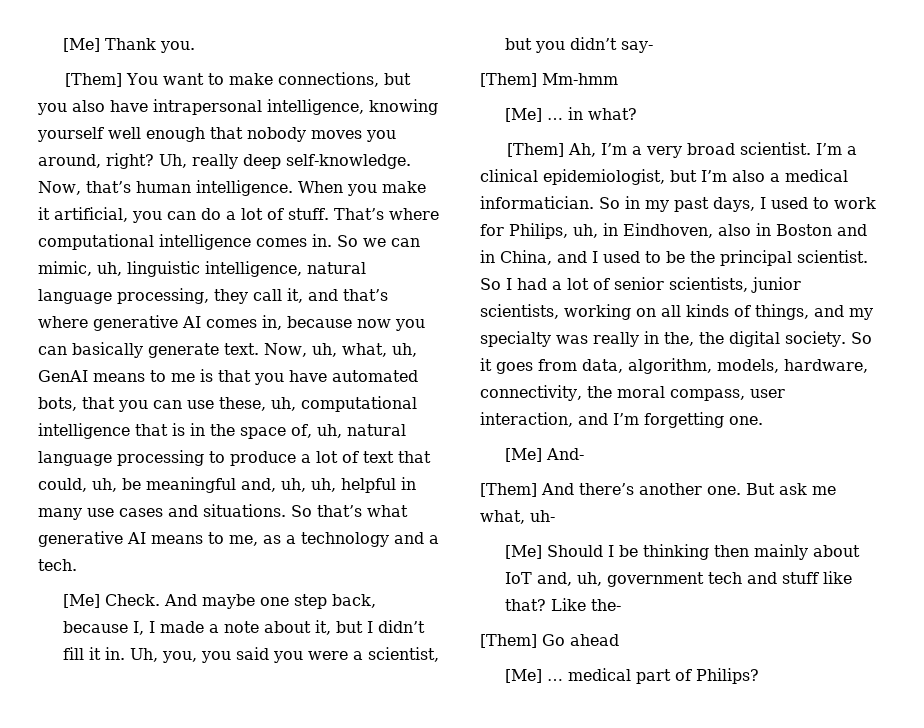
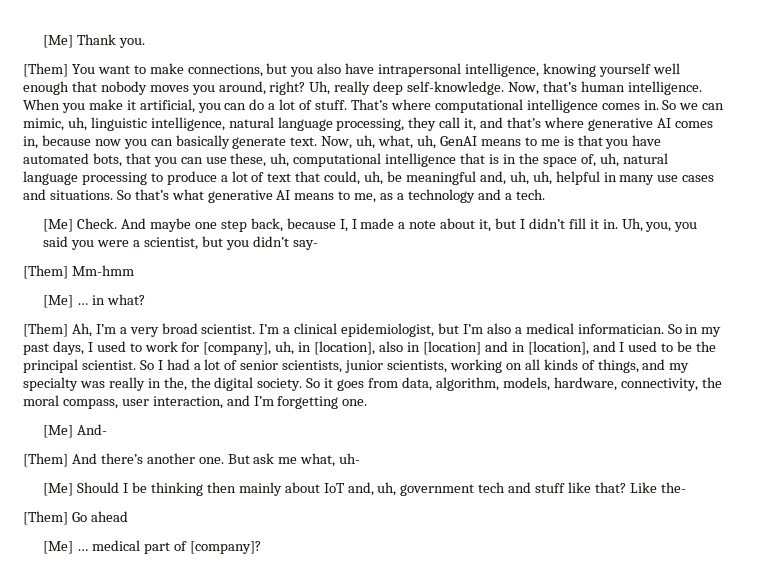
[509,223,568,239] Philips, -> [203,342,272,355] [company],
[623,223,713,238] Eindhoven, -> [314,341,376,355] [location],
[776,224,832,236] Boston -> [422,341,481,355] [location]
[500,250,552,265] China, -> [527,341,589,355] [location],
[695,668,759,684] Philips? -> [189,541,261,554] [company]?

